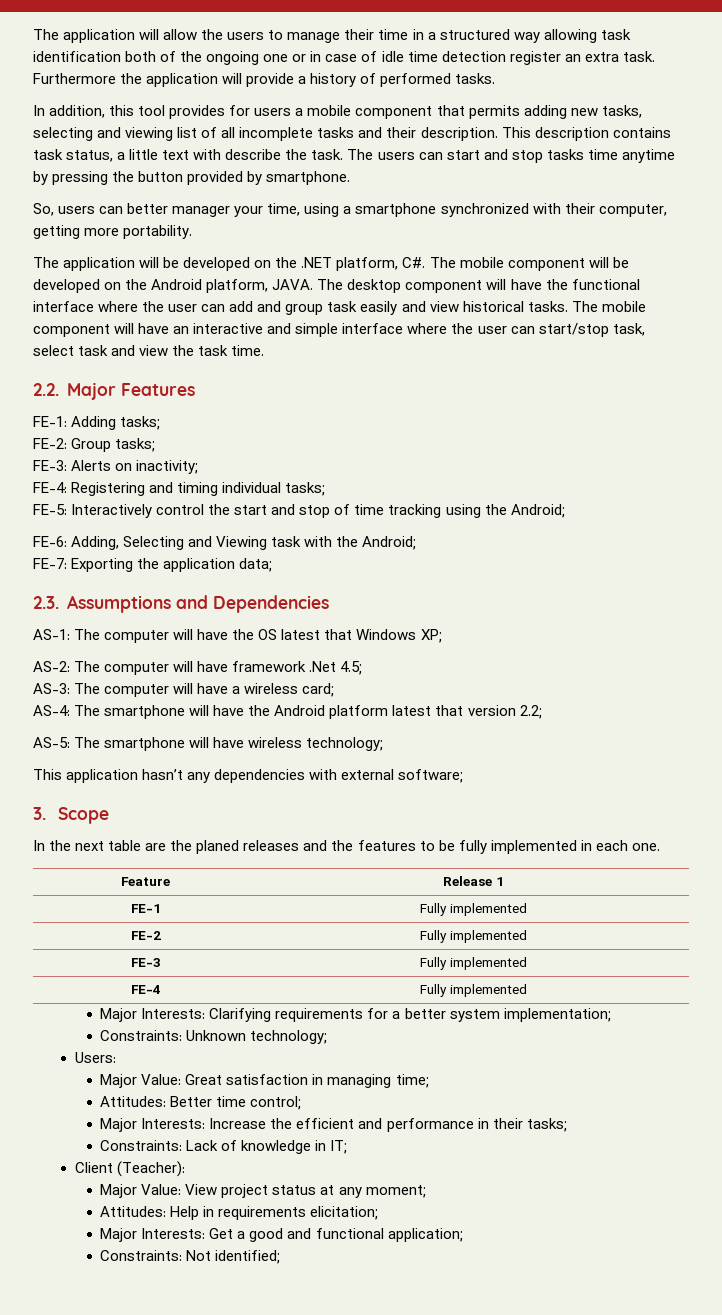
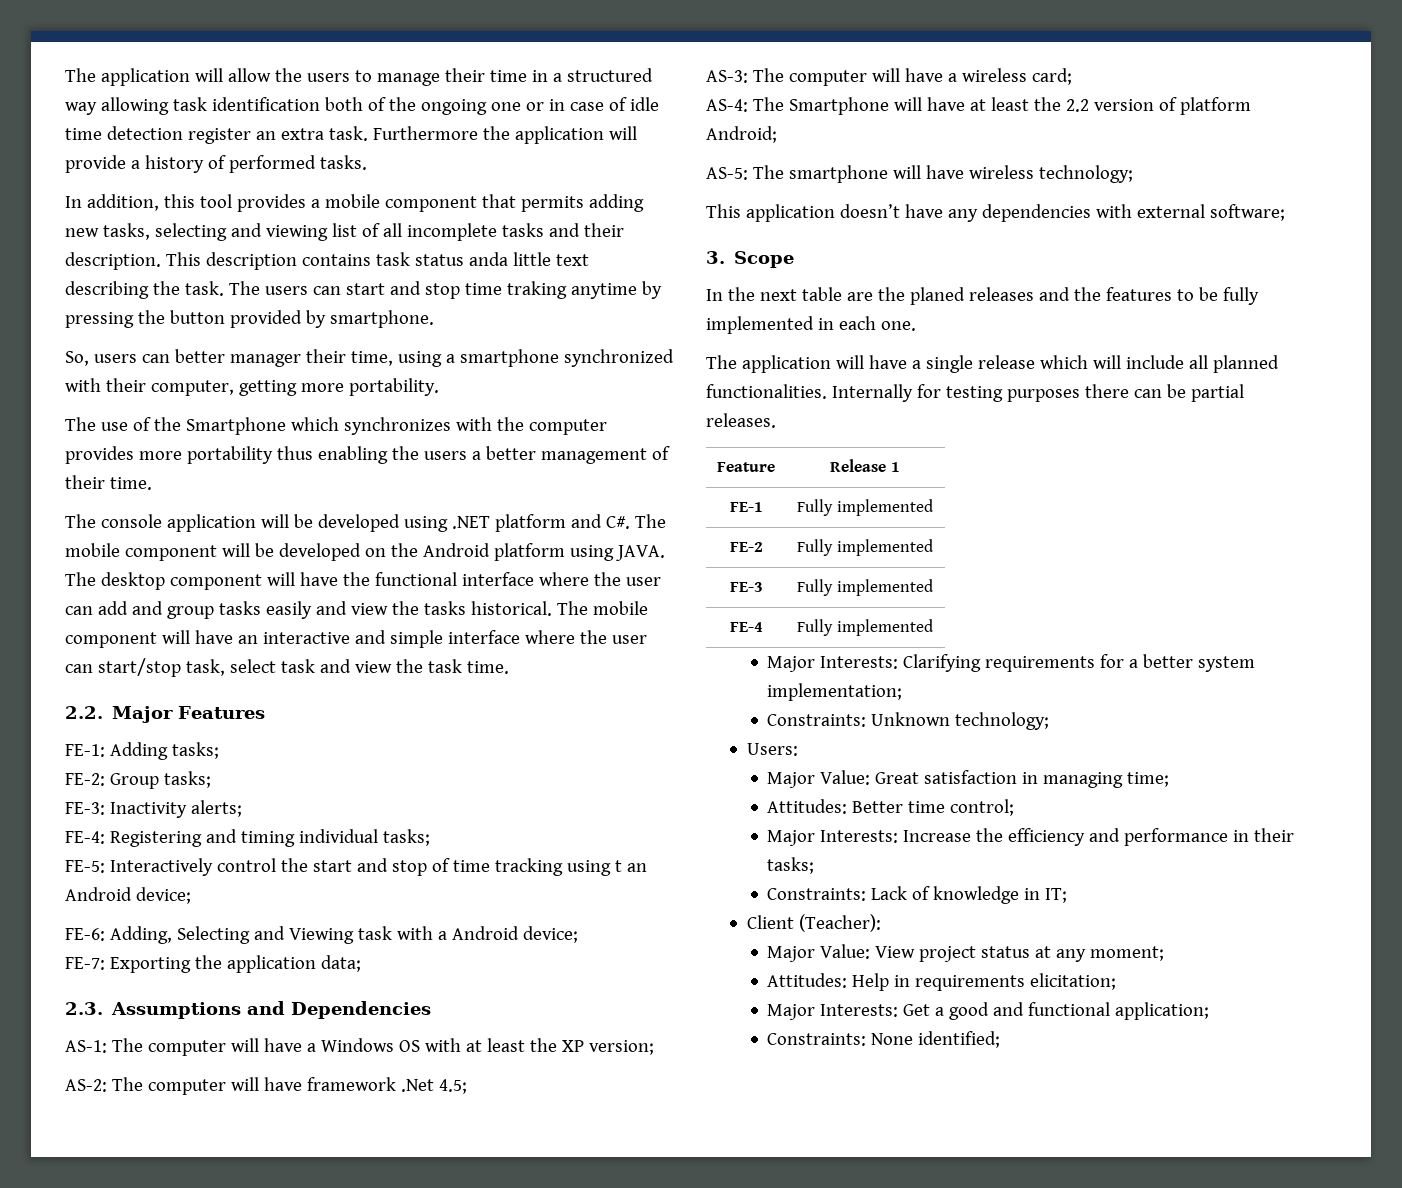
[229,105,292,116] for users -> (306, 203) none
[66,149,282,162] status, a little text with describe -> [414,252,589,266] [65,281,149,299] status anda little text describing
[546,149,618,160] tasks time -> [464,281,567,299] time traking
[234,206,264,217] your -> [305,349,346,363] their
[63,257,399,271] application will be developed on the .NET platform, -> [100,417,607,435] [65,446,670,464] [65,475,152,490] [65,514,602,532] use of the Smartphone which synchronizes with the computer provides more portability thus enabling the users a better management of their time. // The console application will be developed using .NET platform and
[206,279,269,293] platform, -> [493,543,614,561] platform using
[327,301,358,312] task -> [218,601,261,615] tasks
[462,301,568,312] historical tasks. -> [391,601,552,616] the tasks historical.
[71,460,199,474] Alerts on inactivity; -> [109,800,242,818] Inactivity alerts;
[484,504,565,518] the Android; -> [614,860,647,872] [65,887,191,904] t an Android device;
[336,536,417,550] the Android; -> [437,926,578,943] a Android device;
[232,629,442,643] the OS latest that Windows XP; -> [306,1038,654,1055] a Windows OS with at least the XP version;
[104,705,542,719] smartphone will have the Android platform latest that version 2.2; -> [788,97,1251,115] [706,126,777,143] Smartphone will have at least the 2.2 version of platform Android;
[142,769,184,780] hasn’t -> [839,204,943,218] doesn’t have
(660, 847) none -> [706,355,1279,373] [706,384,1244,402] [706,413,776,428] // The application will have a single release which will include all planned functionalities. Internally for testing purposes there can be partial releases.
[296,1118,355,1129] efficient -> [1008,828,1086,846] efficiency
[100,1250,212,1261] Constraints: Not -> [767,1033,914,1046] Constraints: None

